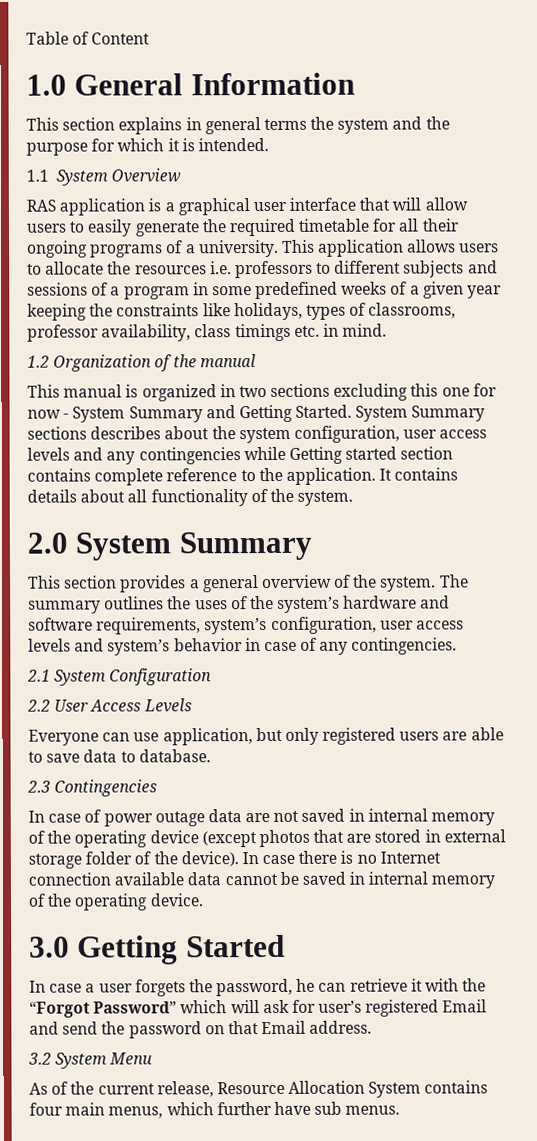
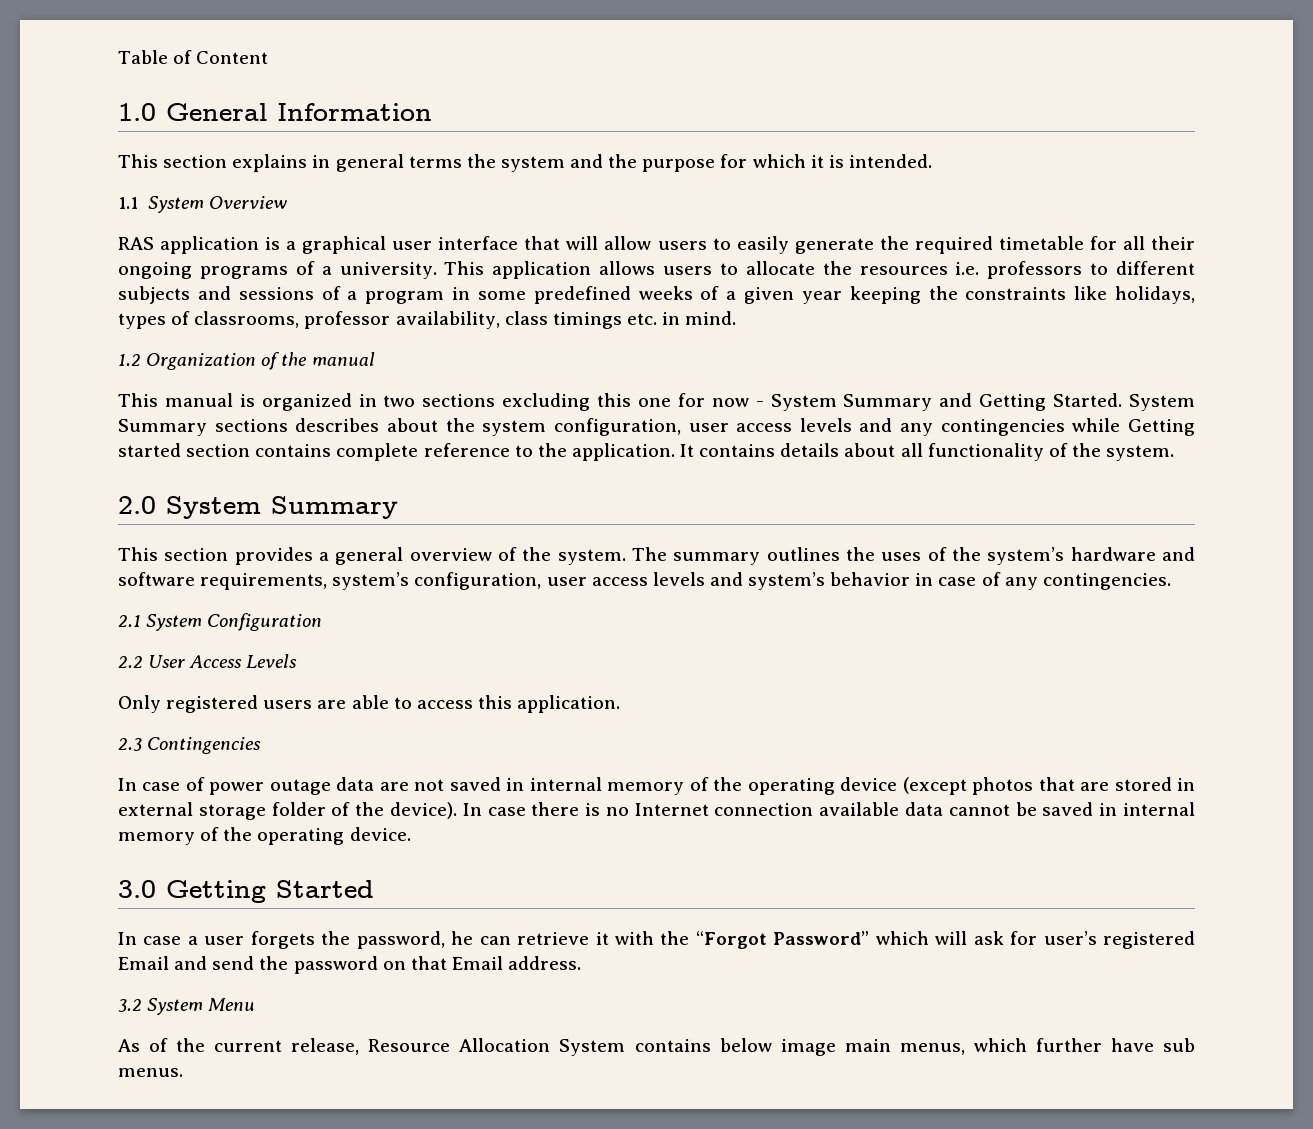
[28,727,319,746] Everyone can use application, but only -> [118,695,161,713] Only
[46,749,211,763] save data to database. -> [416,695,621,713] access this application.
[29,1102,63,1116] four -> [719,1038,836,1056] below image

